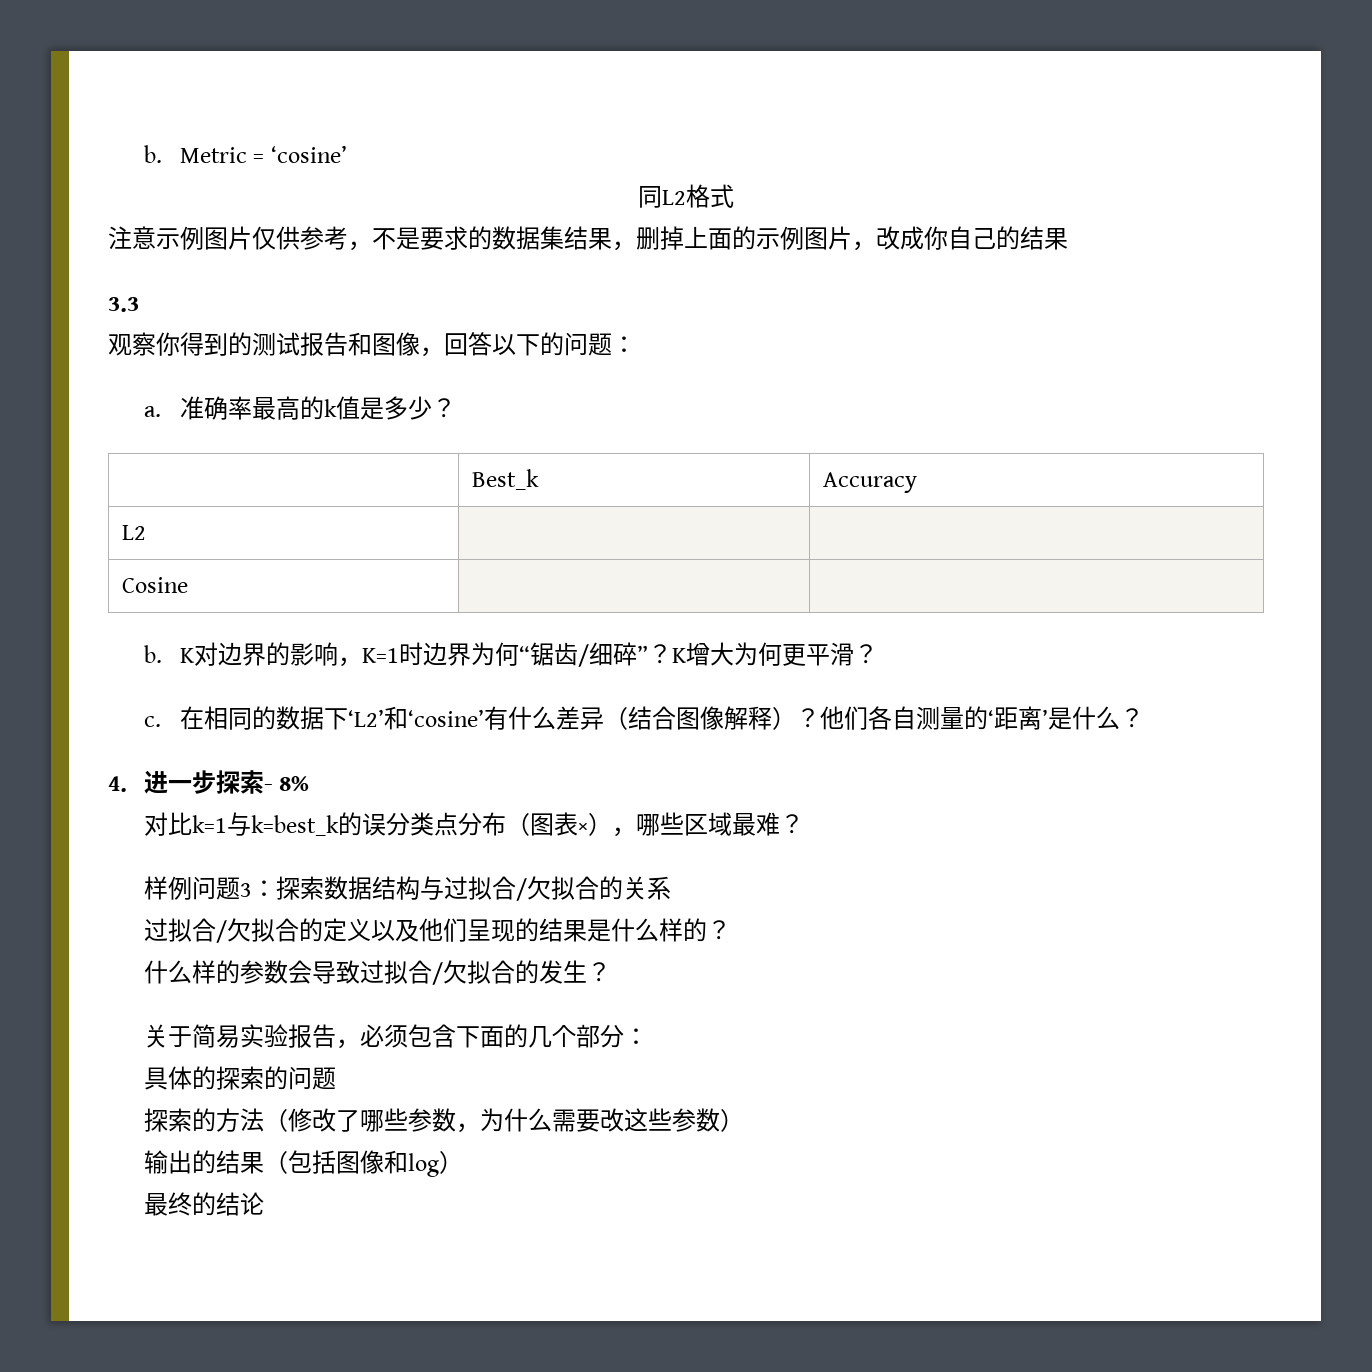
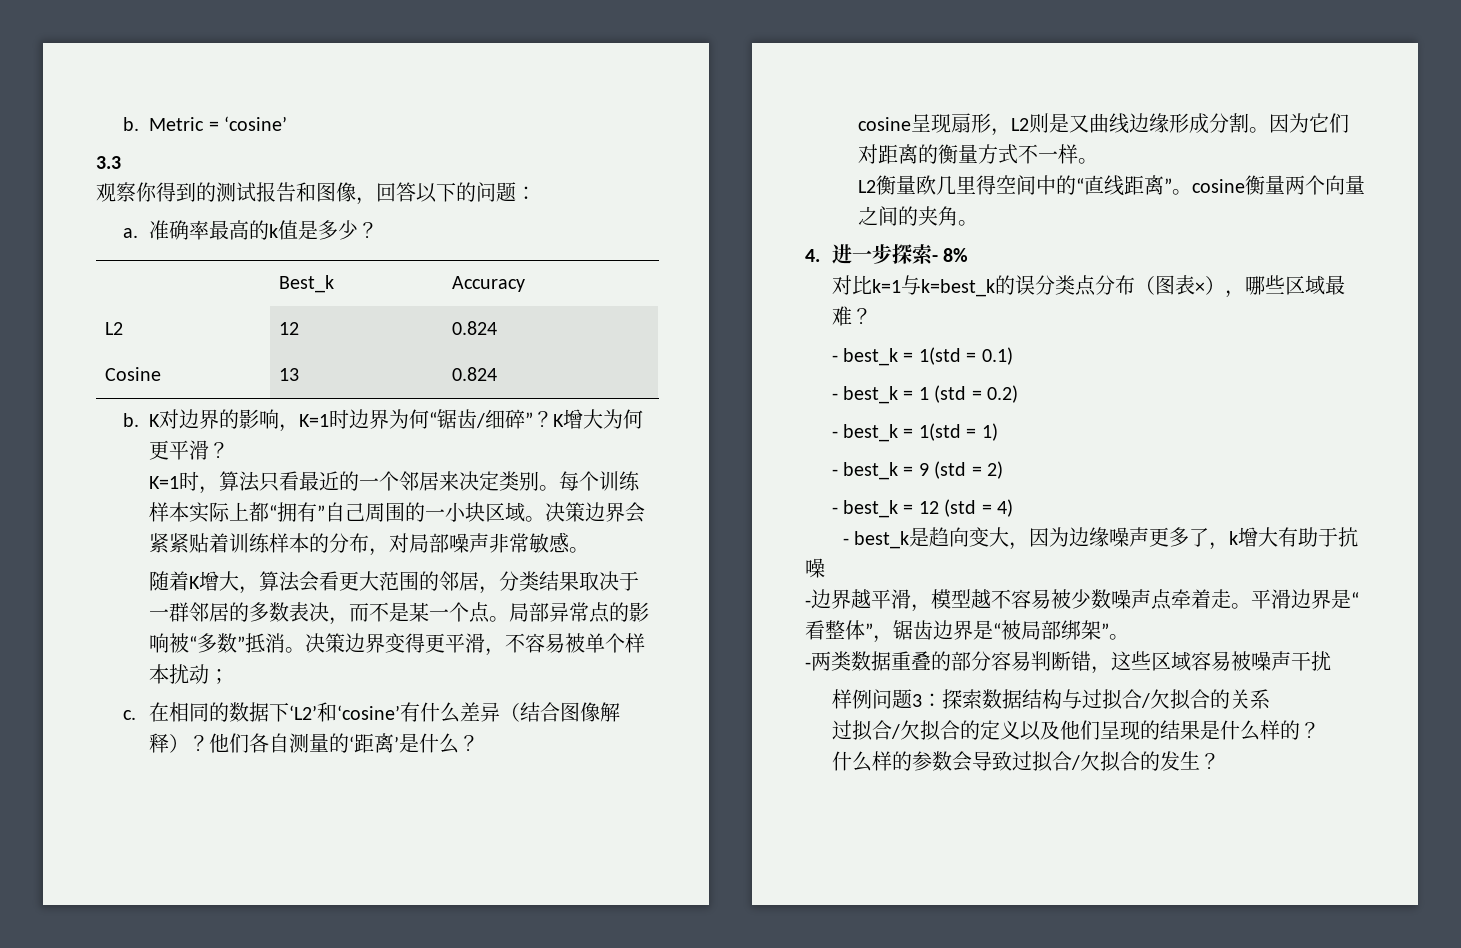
[638,184,734,208] [108,226,1068,251] // 同L2格式 // 注意示例图片仅供参考，不是要求的数据集结果，删掉上面的示例图片，改成你自己的结果 -> (288, 123) none
(147, 532) | -> [279,322,300,335] [452,321,498,335] 12 | 0.824
(189, 585) | -> [279,368,300,381] [452,367,498,381] 13 | 0.824
(878, 654) none -> [149,471,641,494] [149,502,646,523] [149,532,590,556] [149,571,640,594] [149,602,650,625] [149,633,646,656] [149,664,230,684] // K=1时，算法只看最近的一个邻居来决定类别。每个训练样本实际上都“拥有”自己周围的一小块区域。决策边界会紧紧贴着训练样本的分布，对局部噪声非常敏感。 // 随着K增大，算法会看更大范围的邻居，分类结果取决于一群邻居的多数表决，而不是某一个点。局部异常点的影响被“多数”抵消。决策边界变得更平滑，不容易被单个样本扰动；
(1144, 718) none -> [858,113,1350,136] [858,144,1099,164] [858,175,1366,196] [858,206,979,226] // cosine呈现扇形，L2则是又曲线边缘形成分割。因为它们对距离的衡量方式不一样。 // L2衡量欧几里得空间中的“直线距离”。cosine衡量两个向量之间的夹角。
(804, 824) none -> [831,347,1013,366] [831,385,1019,404] [831,423,998,442] [831,461,1004,480] [831,499,1014,518] [842,527,1358,550] [805,558,825,578] [805,589,1359,612] [805,620,1129,643] [805,651,1331,674] // - best_k = 1(std = 0.1) // - best_k = 1 (std = 0.2) // - best_k = 1(std = 1) // - best_k = 9 (std = 2) // - best_k = 12 (std = 4) // - best_k是趋向变大，因为边缘噪声更多了，k增大有助于抗噪 // -边界越平滑，模型越不容易被少数噪声点牵着走。平滑边界是“看整体”，锯齿边界是“被局部绑架”。 // -两类数据重叠的部分容易判断错，这些区域容易被噪声干扰
[143,1024,648,1049] [143,1066,336,1090] [143,1108,744,1133] [143,1150,463,1177] [143,1192,264,1216] // 关于简易实验报告，必须包含下面的几个部分： // 具体的探索的问题 // 探索的方法（修改了哪些参数，为什么需要改这些参数） // 输出的结果（包括图像和log） // 最终的结论 -> (1220, 761) none

